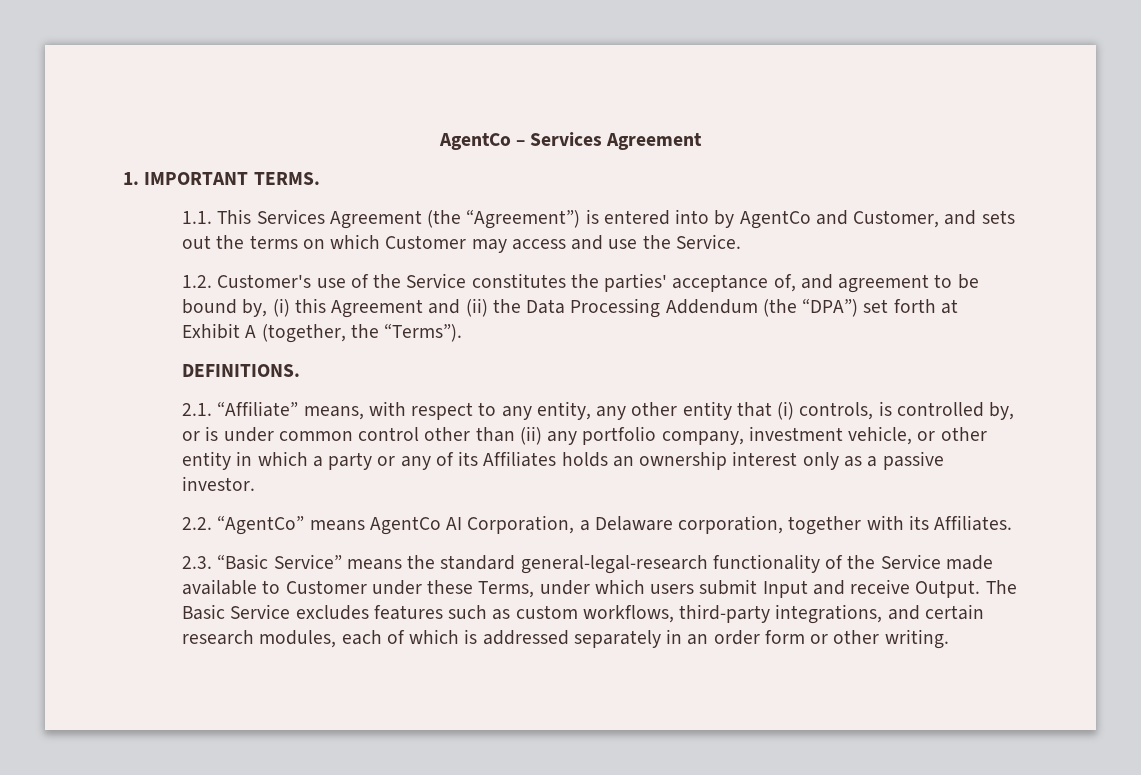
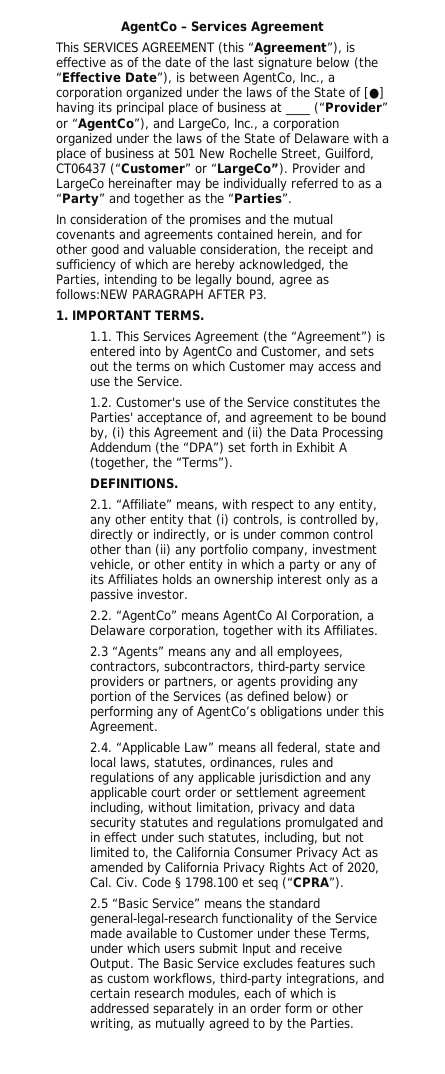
(703, 141) none -> [55,42,355,55] [56,57,378,70] [56,72,335,85] [56,87,384,100] [56,102,388,116] [56,118,339,131] [56,133,389,146] [56,148,374,161] [56,163,365,176] [56,178,382,191] [56,193,292,206] [56,214,333,227] [56,229,362,242] [56,244,373,257] [56,259,348,272] [56,274,329,287] [56,289,267,300] // This SERVICES AGREEMENT (this “Agreement”), is effective as of the date of the last signature below (the “Effective Date”), is between AgentCo, Inc., a corporation organized under the laws of the State of [●] having its principal place of business at ____ (“Provider” or “AgentCo”), and LargeCo, Inc., a corporation organized under the laws of the State of Delaware with a place of business at 501 New Rochelle Street, Guilford, CT06437 (“Customer” or “LargeCo”). Provider and LargeCo hereinafter may be individually referred to as a “Party” and together as the “Parties”. // In consideration of the promises and the mutual covenants and agreements contained herein, and for other good and valuable consideration, the receipt and sufficiency of which are hereby acknowledged, the Parties, intending to be legally bound, agree as follows:NEW PARAGRAPH AFTER P3.
[604,273,668,292] parties' -> [89,412,133,423] Parties'
[941,299,959,314] at -> [281,442,292,452] in
(1015, 411) none -> [89,529,210,542] directly or indirectly,
[182,556,213,569] 2.3. -> [89,646,343,659] [89,661,365,674] [89,676,358,689] [89,691,348,704] [89,706,384,719] [89,721,158,734] [89,742,380,755] [89,757,333,769] [89,772,371,785] [89,787,366,800] [89,802,355,815] [89,817,383,830] [89,832,364,845] [89,847,378,860] [89,862,379,875] [89,877,344,890] [89,898,108,909] 2.3 “Agents” means any and all employees, contractors, subcontractors, third-party service providers or partners, or agents providing any portion of the Services (as defined below) or performing any of AgentCo’s obligations under this Agreement. // 2.4. “Applicable Law” means all federal, state and local laws, statutes, ordinances, rules and regulations of any applicable jurisdiction and any applicable court order or settlement agreement including, without limitation, privacy and data security statutes and regulations promulgated and in effect under such statutes, including, but not limited to, the California Consumer Privacy Act as amended by California Privacy Rights Act of 2020, Cal. Civ. Code § 1798.100 et seq (“CPRA”). // 2.5
[884,629,949,649] writing. -> [89,1018,354,1031] writing, as mutually agreed to by the Parties.

